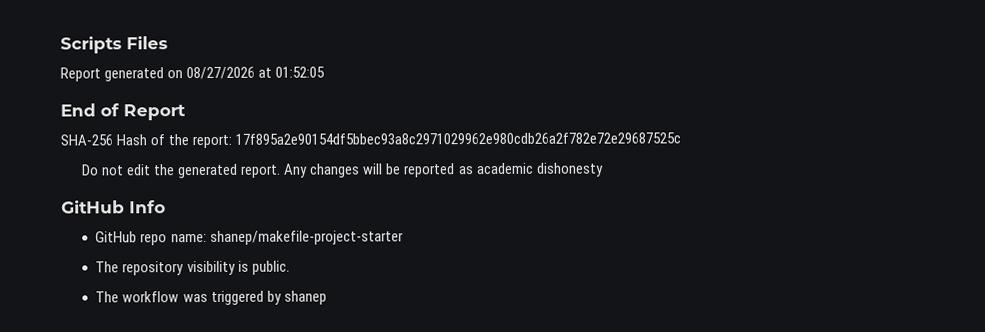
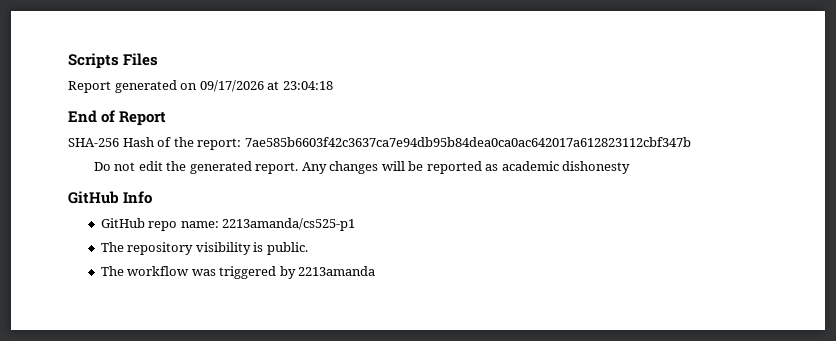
[186,66,326,80] 08/27/2026 at 01:52:05 -> [199,80,333,92] 09/17/2026 at 23:04:18
[235,132,682,145] 17f895a2e90154df5bbec93a8c2971029962e980cdb26a2f782e72e29687525c -> [244,137,691,147] 7ae585b6603f42c3637ca7e94db95b84dea0ca0ac642017a612823112cbf347b
[209,230,404,245] shanep/makefile-project-starter -> [222,218,356,231] 2213amanda/cs525-p1
[283,290,327,305] shanep -> [298,266,376,276] 2213amanda

